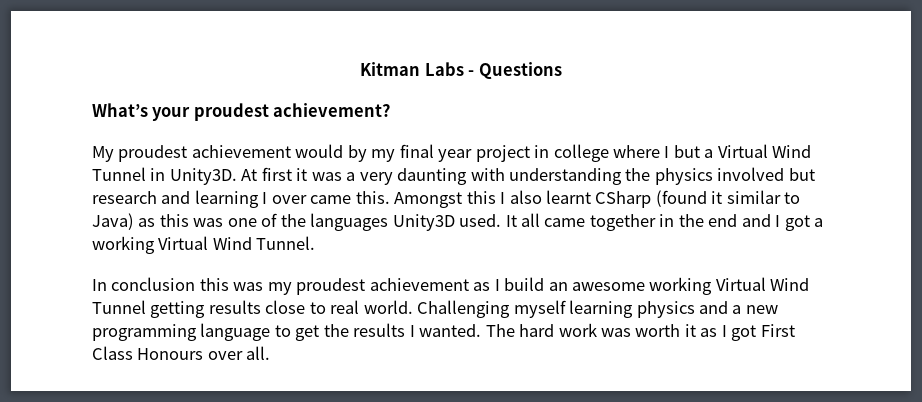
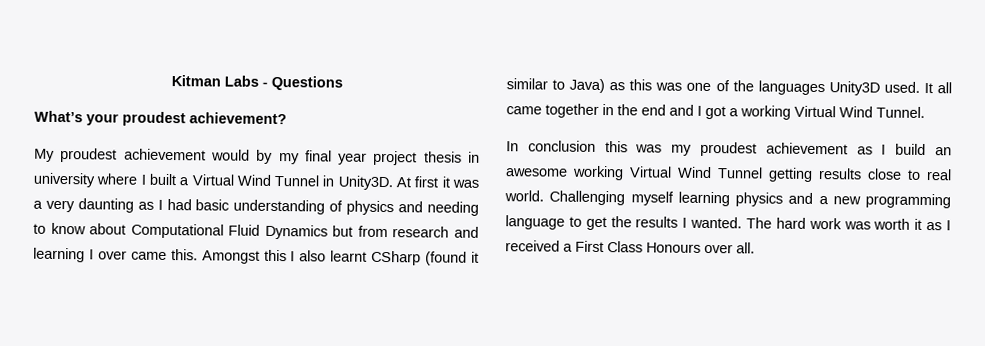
[534,144,609,162] in college -> [423,151,481,163] [33,172,95,188] thesis in university
[673,145,700,158] but -> [148,173,176,186] built
[470,167,815,185] with understanding the physics involved but -> [137,198,480,216] [33,222,388,240] as I had basic understanding of physics and needing to know about Computational Fluid Dynamics but from
[731,325,757,341] got -> [505,240,573,252] received a

